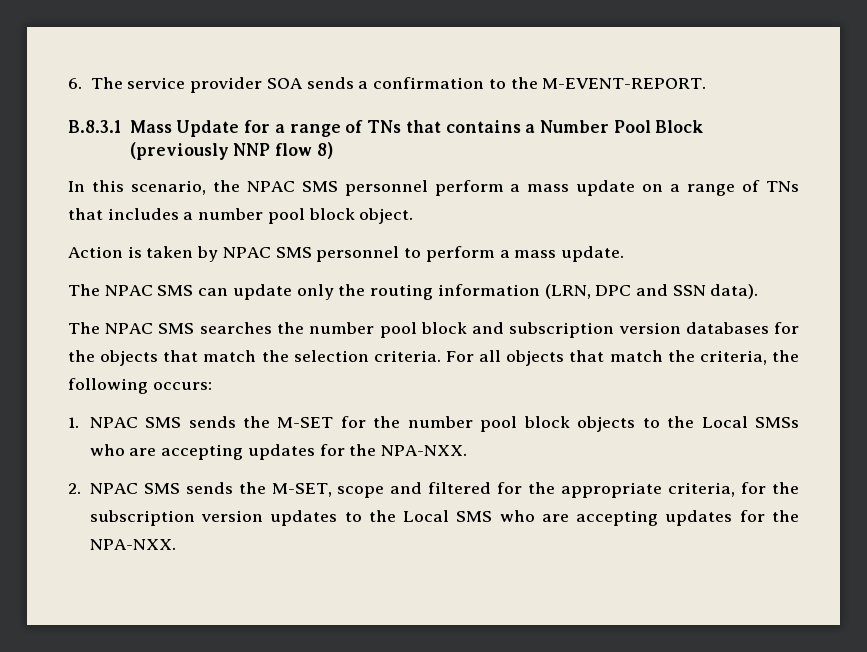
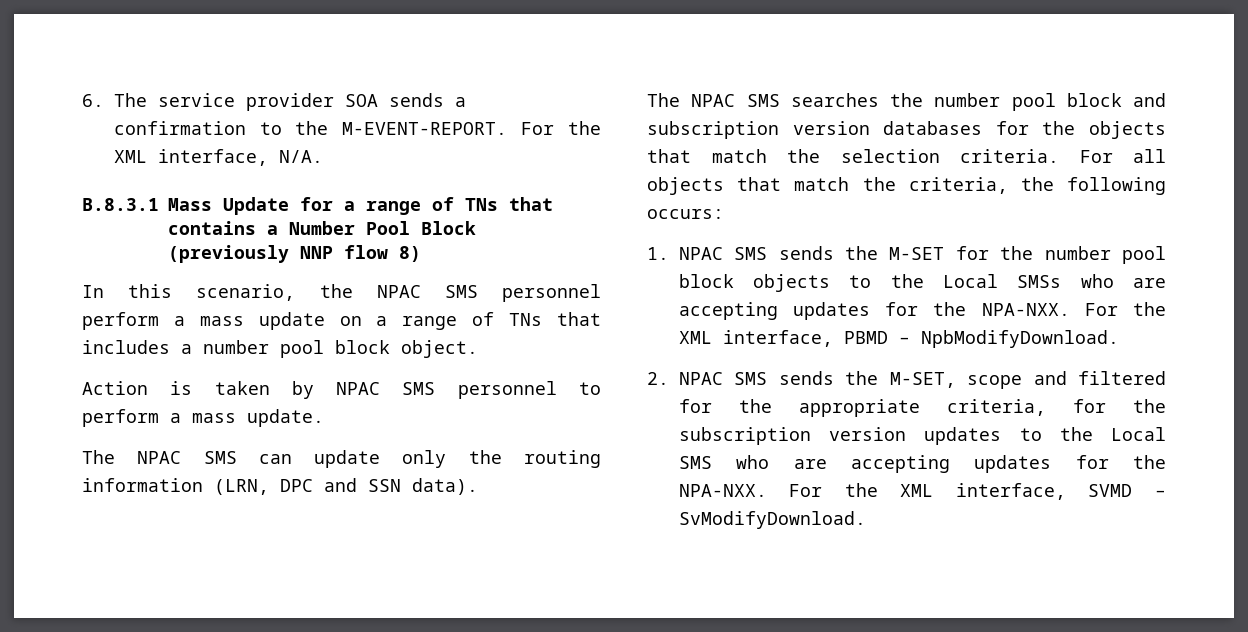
(707, 83) none -> [521,121,601,135] [113,149,323,166] For the XML interface, N/A.
(467, 450) none -> [1084,302,1166,316] [678,330,1119,348] For the XML interface, PBMD – NpbModifyDownload.
(176, 544) none -> [789,483,1166,500] [678,511,866,529] For the XML interface, SVMD – SvModifyDownload.

